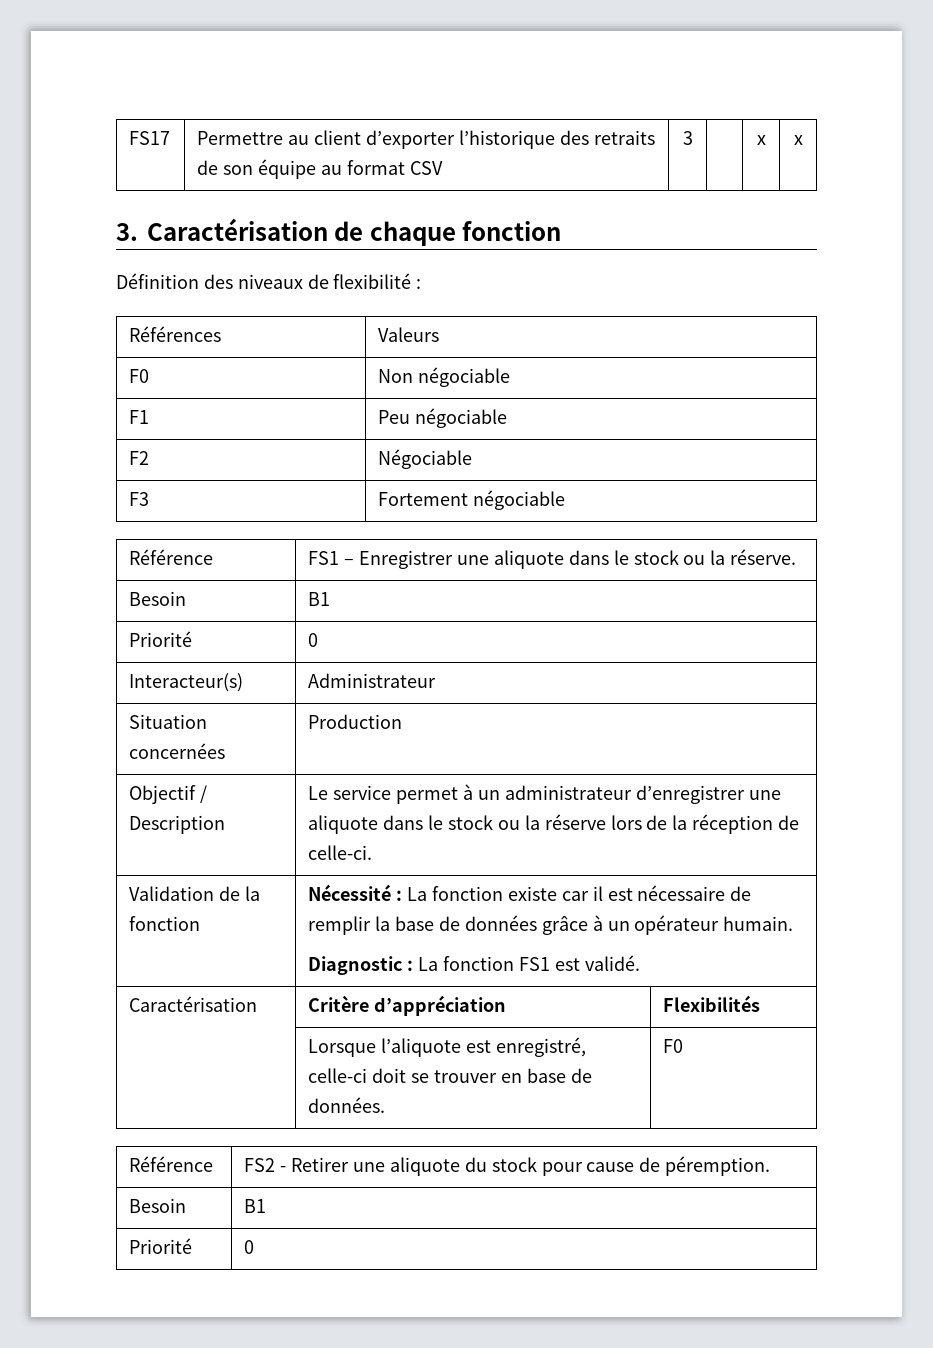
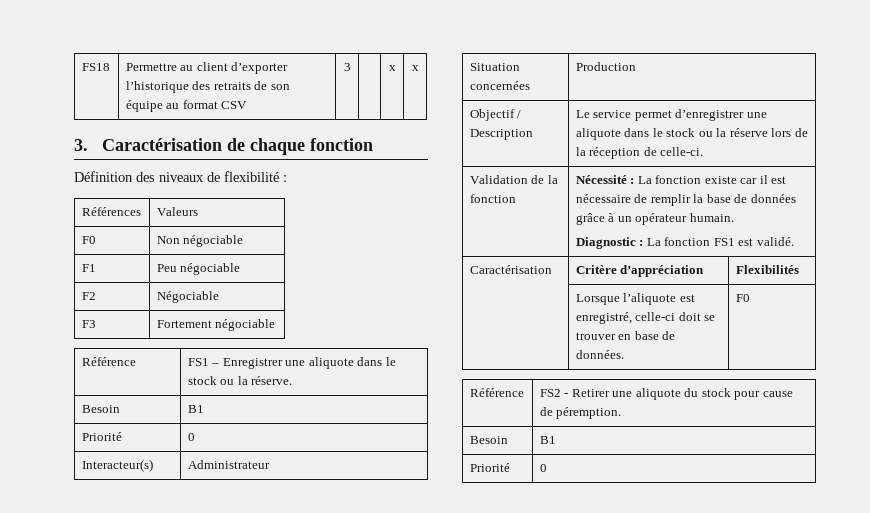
[129,131,171,145] FS17 -> [81,63,110,71] FS18
[463,784,632,800] à un administrateur -> (672, 115) none

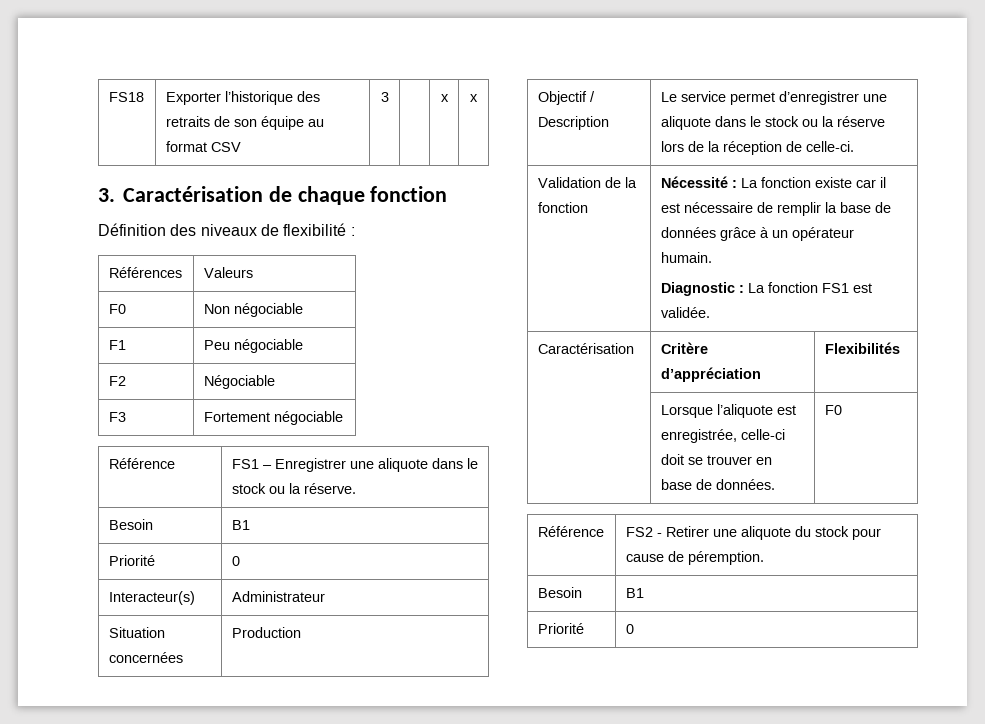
[125,62,289,74] Permettre au client d’exporter -> [165,92,221,105] Exporter
[756,237,794,246] validé. -> [660,307,710,318] validée.
[575,312,632,324] enregistré, -> [660,429,737,443] enregistrée,

